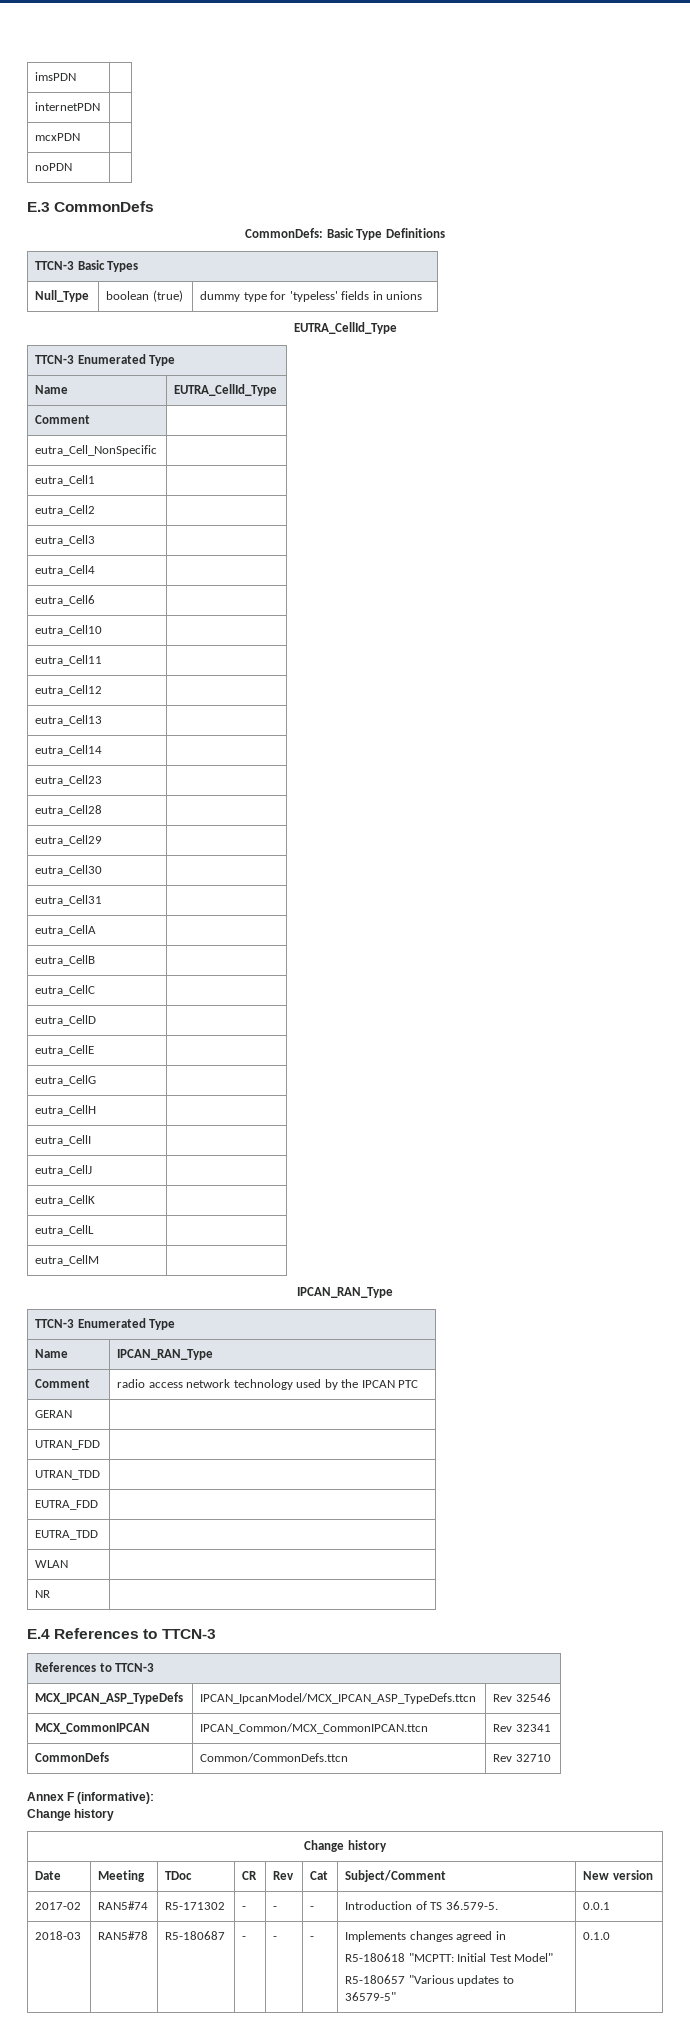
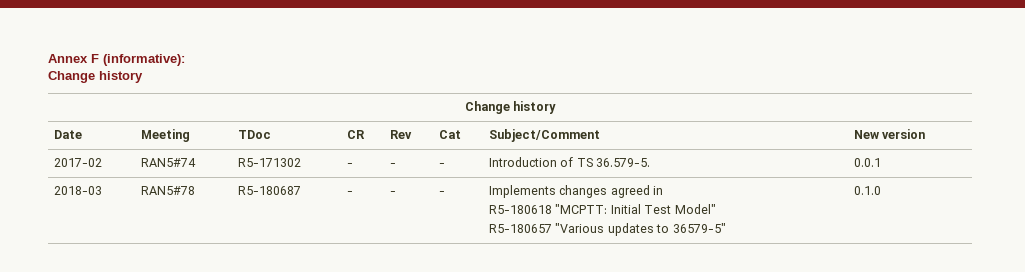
[35,72,77,81] [35,102,101,111] [35,133,81,141] [35,163,73,171] [27,201,155,212] [245,228,445,240] [35,260,139,272] [35,290,90,302] [106,290,183,302] [200,291,423,302] [293,322,397,334] [35,354,176,366] [35,385,69,394] [174,384,278,396] [35,415,91,424] [35,445,158,456] [35,475,96,486] [35,505,96,516] [35,535,96,546] [35,565,96,576] [35,595,96,606] [35,625,103,636] [35,655,103,666] [35,685,103,696] [35,715,103,726] [35,745,103,756] [35,775,103,786] [35,805,103,816] [35,835,103,846] [35,865,103,876] [35,895,103,906] [35,925,97,936] [35,955,96,966] [35,985,96,996] [35,1015,97,1026] [35,1045,95,1056] [35,1075,97,1086] [35,1105,97,1116] [35,1135,92,1146] [35,1165,93,1176] [35,1195,96,1206] [35,1225,95,1236] [35,1255,100,1266] [297,1287,393,1298] [35,1318,176,1330] [35,1349,69,1358] [117,1349,214,1360] [35,1379,91,1388] [117,1379,419,1390] [35,1410,73,1418] [35,1440,101,1450] [35,1470,101,1480] [35,1500,99,1510] [35,1530,99,1540] [35,1560,69,1568] [35,1590,51,1598] [27,1628,216,1639] [35,1662,155,1672] [35,1692,184,1704] [200,1693,477,1704] [493,1693,551,1702] [35,1723,151,1734] [200,1723,429,1734] [493,1724,551,1732] [35,1752,110,1762] [200,1753,349,1762] [493,1754,551,1762] imsPDN | // internetPDN | // mcxPDN | // noPDN | // E.3 CommonDefs // CommonDefs: Basic Type Definitions // TTCN-3 Basic Types // Null_Type | boolean (true) | dummy type for 'typeless' fields in unions // EUTRA_CellId_Type // TTCN-3 Enumerated Type // Name | EUTRA_CellId_Type // Comment | // eutra_Cell_NonSpecific | // eutra_Cell1 | // eutra_Cell2 | // eutra_Cell3 | // eutra_Cell4 | // eutra_Cell6 | // eutra_Cell10 | // eutra_Cell11 | // eutra_Cell12 | // eutra_Cell13 | // eutra_Cell14 | // eutra_Cell23 | // eutra_Cell28 | // eutra_Cell29 | // eutra_Cell30 | // eutra_Cell31 | // eutra_CellA | // eutra_CellB | // eutra_CellC | // eutra_CellD | // eutra_CellE | // eutra_CellG | // eutra_CellH | // eutra_CellI | // eutra_CellJ | // eutra_CellK | // eutra_CellL | // eutra_CellM | // IPCAN_RAN_Type // TTCN-3 Enumerated Type // Name | IPCAN_RAN_Type // Comment | radio access network technology used by the IPCAN PTC // GERAN | // UTRAN_FDD | // UTRAN_TDD | // EUTRA_FDD | // EUTRA_TDD | // WLAN | // NR | // E.4 References to TTCN-3 // References to TTCN-3 // MCX_IPCAN_ASP_TypeDefs | IPCAN_IpcanModel/MCX_IPCAN_ASP_TypeDefs.ttcn | Rev 32546 // MCX_CommonIPCAN | IPCAN_Common/MCX_CommonIPCAN.ttcn | Rev 32341 // CommonDefs | Common/CommonDefs.ttcn | Rev 32710 // -> (48, 58) none

